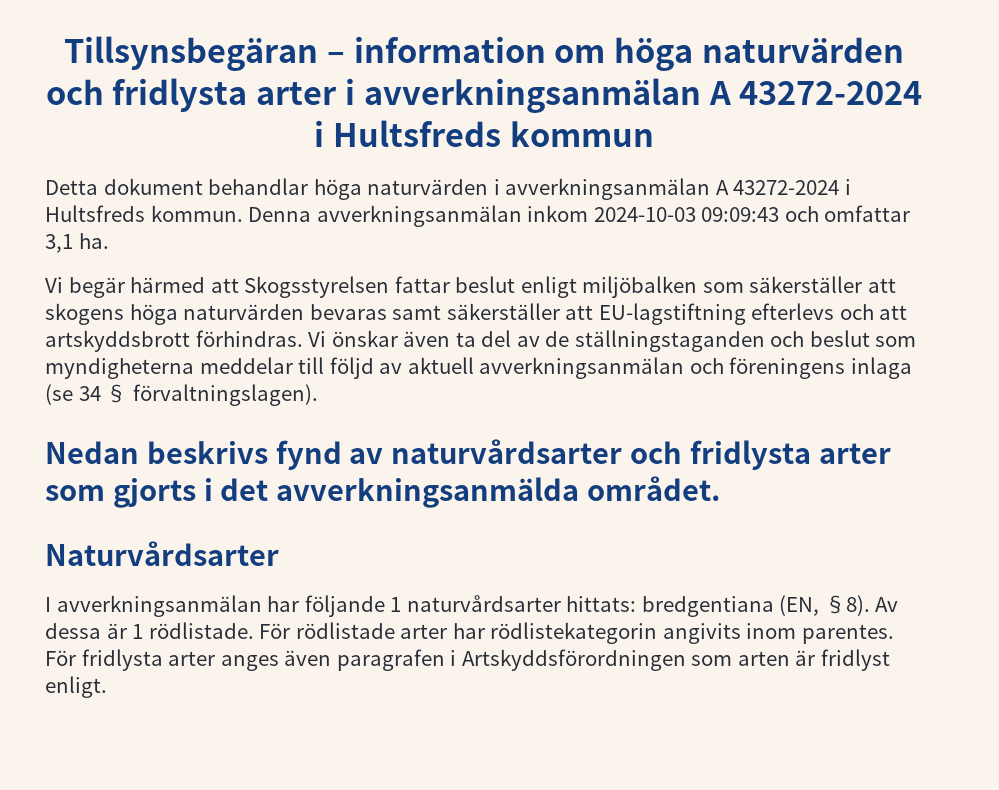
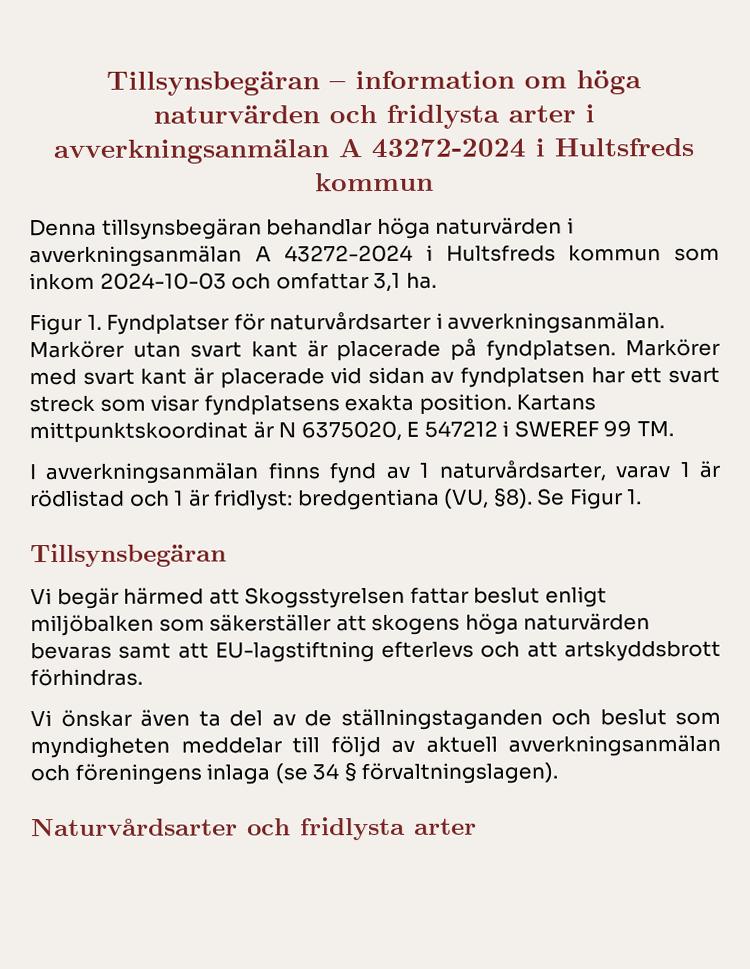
[45,178,203,195] Detta dokument -> [29,218,262,240] Denna tillsynsbegäran
[150,205,522,227] kommun. Denna avverkningsanmälan -> [568,245,720,262] kommun som
[701,207,780,222] 09:09:43 -> (227, 281) none
(109, 241) none -> [29,311,666,336] [29,338,720,362] [29,366,720,389] [29,393,597,416] [29,420,674,444] [29,460,721,485] [30,487,643,511] [30,543,227,568] // Figur 1. Fyndplatser för naturvårdsarter i avverkningsanmälan. Markörer utan svart kant är placerade på fyndplatsen. Markörer med svart kant är placerade vid sidan av fyndplatsen har ett svart streck som visar fyndplatsens exakta position. Kartans mittpunktskoordinat är N 6375020, E 547212 i SWEREF 99 TM. // I avverkningsanmälan finns fynd av 1 naturvårdsarter, varav 1 är rödlistad och 1 är fridlyst: bredgentiana (VU, §8). Se Figur 1. // Tillsynsbegäran
[446,303,560,320] säkerställer -> (172, 650) none
(303, 338) none -> (143, 677) //
[45,358,194,379] myndigheterna -> [30,736,170,759] myndigheten
[45,439,891,470] [45,476,721,508] [45,541,279,566] [45,595,899,617] [45,622,894,644] [45,649,890,671] [45,676,107,698] Nedan beskrivs fynd av naturvårdsarter och fridlysta arter som gjorts i det avverkningsanmälda området. // Naturvårdsarter // I avverkningsanmälan har följande 1 naturvårdsarter hittats: bredgentiana (EN, §8). Av dessa är 1 rödlistade. För rödlistade arter har rödlistekategorin angivits inom parentes. För fridlysta arter anges även paragrafen i Artskyddsförordningen som arten är fridlyst enligt. -> [31,816,477,841] Naturvårdsarter och fridlysta arter

